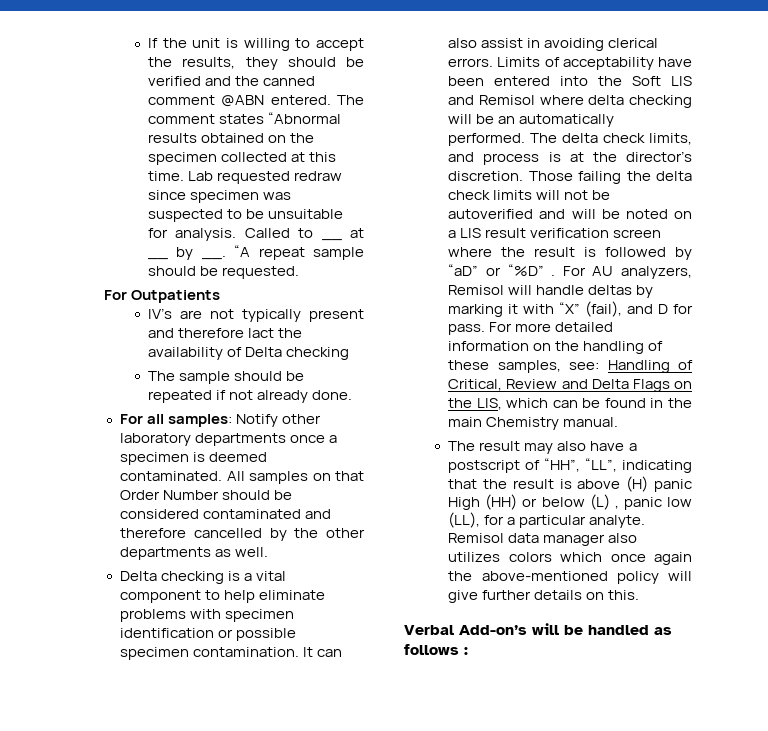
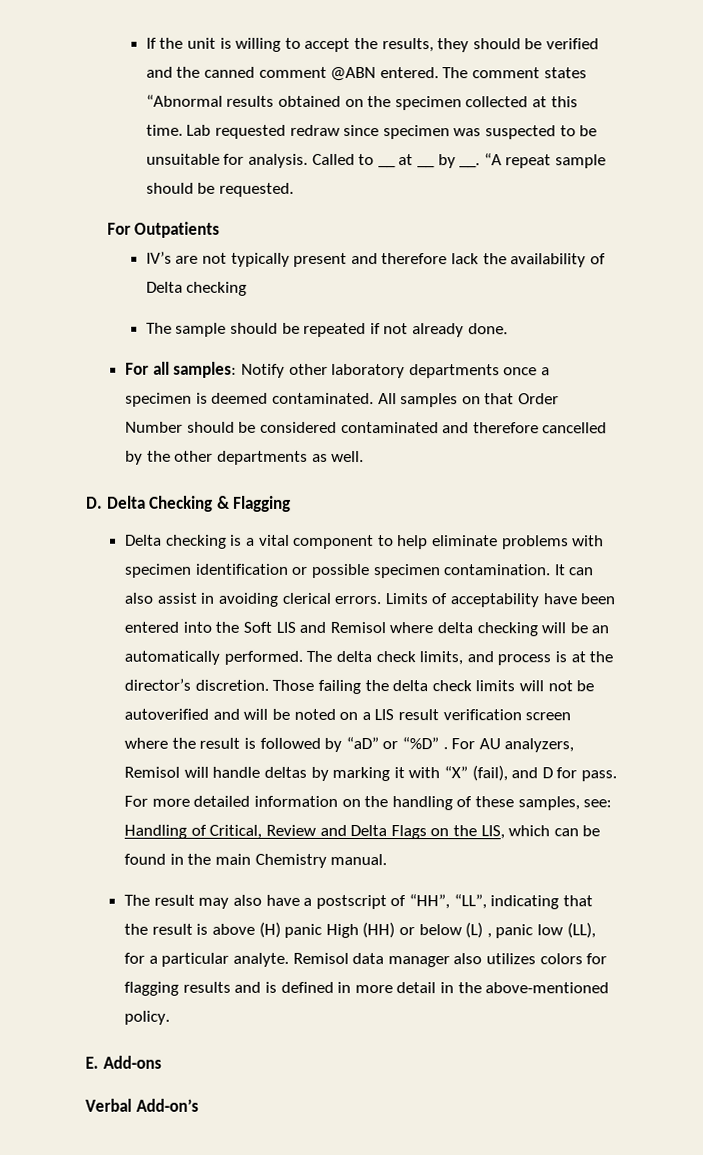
[248,328,275,338] lact -> [450,253,479,265] lack
(269, 552) none -> [86,495,292,512] // D. Delta Checking & Flagging
[560,552,692,565] [448,571,692,584] [448,590,640,603] [404,623,672,635] [404,644,468,655] which once again the above-mentioned policy will give further details on this. // Verbal Add-on’s will be handled as follows : -> [586,953,608,965] [124,981,610,996] [124,1010,171,1025] [85,1055,162,1069] [85,1098,199,1112] for flagging results and is defined in more detail in the above-mentioned policy. // E. Add-ons // Verbal Add-on’s

